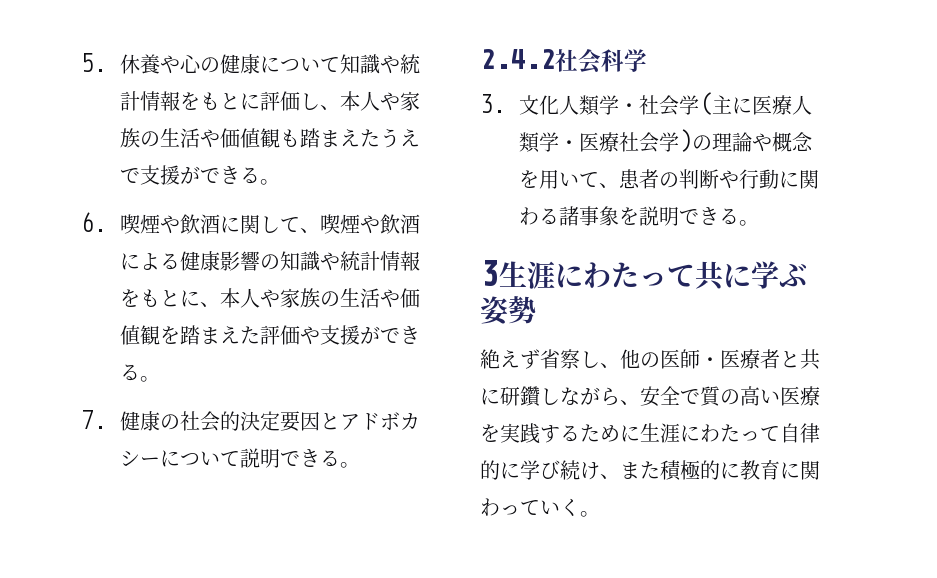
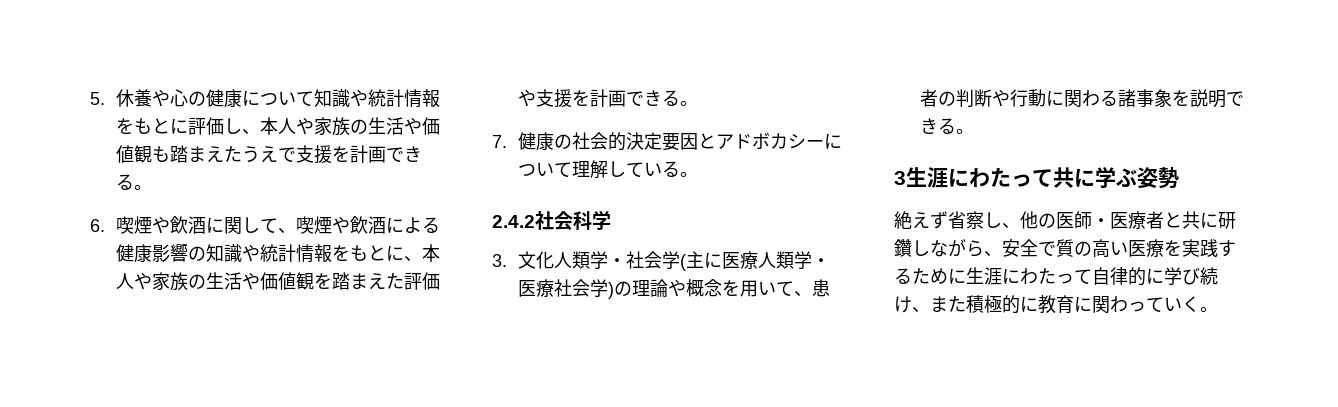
[180,166,201,184] が -> [331,145,386,163] を計画
[360,326,381,344] が -> [571,89,626,107] を計画
[240,448,321,468] 説明でき -> [571,160,662,179] 理解してい

